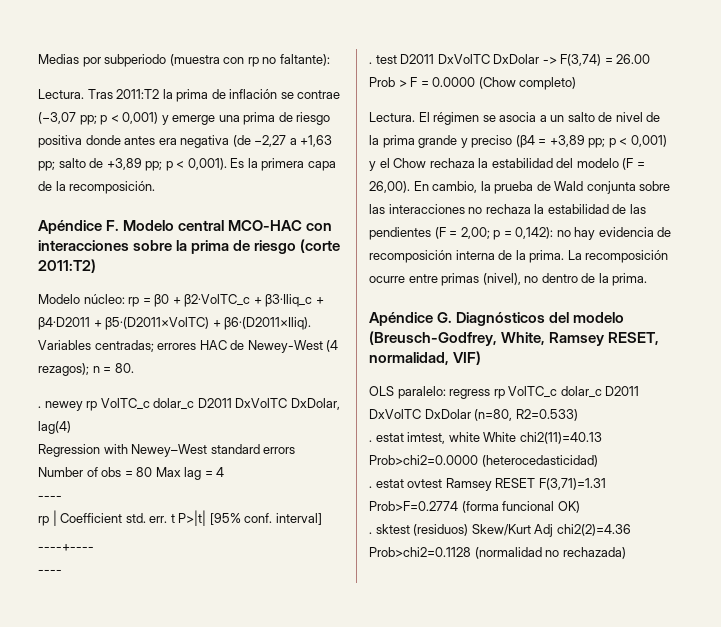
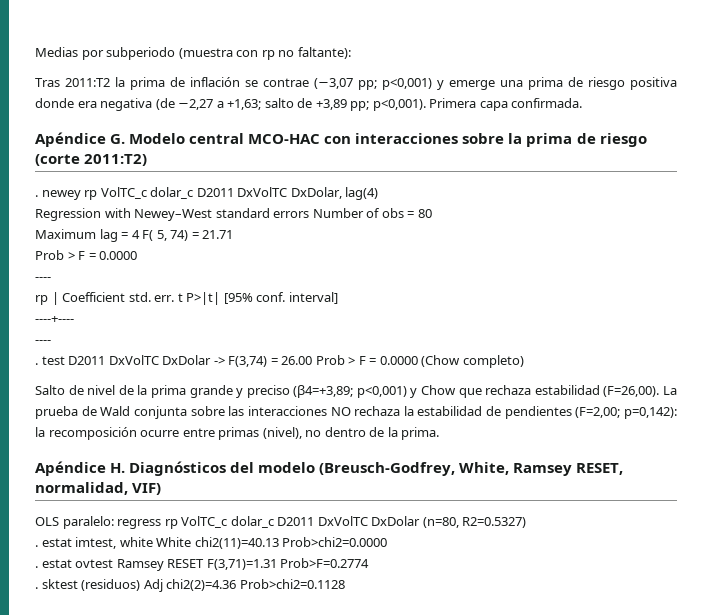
[38,89,84,99] Lectura. -> (351, 53) none
[100,112,159,125] p < 0,001) -> [382,78,432,90] p<0,001)
[124,136,156,145] antes -> (74, 103) none
[300,135,333,147] [38,161,55,171] +1,63 pp; -> [227,99,262,110] +1,63;
[165,158,336,171] [38,181,156,194] [38,220,120,234] p < 0,001). Es la primera capa de la recomposición. // Apéndice F. -> [372,98,583,111] [35,132,126,147] p<0,001). Primera capa confirmada. // Apéndice G.
[38,294,324,307] [38,317,312,330] [38,340,339,353] [38,363,134,376] // Modelo núcleo: rp = β0 + β2·VolTC_c + β3·Iliq_c + β4·D2011 + β5·(D2011×VolTC) + β6·(D2011×Iliq). Variables centradas; errores HAC de Newey-West (4 rezagos); n = 80. -> (148, 160) none
[155,467,181,477] Max -> [35,229,96,239] // Maximum
(225, 472) none -> [142,230,234,241] [35,250,138,260] F( 5, 74) = 21.71 // Prob > F = 0.0000
[369,112,595,125] Lectura. El régimen se asocia a un salto -> [35,385,65,395] Salto
[515,135,667,148] [369,158,645,171] [369,181,491,193] (β4 = +3,89 pp; p < 0,001) y el Chow rechaza la estabilidad del modelo (F = 26,00). En cambio, la -> [293,385,677,398] (β4=+3,89; p<0,001) y Chow que rechaza estabilidad (F=26,00). La
[468,207,483,214] no -> [330,407,351,416] NO
[629,204,646,214] [369,227,672,240] [369,250,582,263] las pendientes (F = 2,00; p = 0,142): no hay evidencia de recomposición interna de la prima. La -> [504,406,678,419] [35,427,45,437] pendientes (F=2,00; p=0,142): la
[437,312,453,323] G. -> [110,463,126,473] H.
[515,409,578,421] R2=0.533) -> [462,517,527,528] R2=0.5327)
[481,455,598,467] (heterocedasticidad) -> (388, 542) none
[461,501,580,513] (forma funcional OK) -> (370, 563) none
[471,524,531,536] Skew/Kurt -> (141, 585) none
[474,547,626,559] (normalidad no rechazada) -> (345, 584) none

